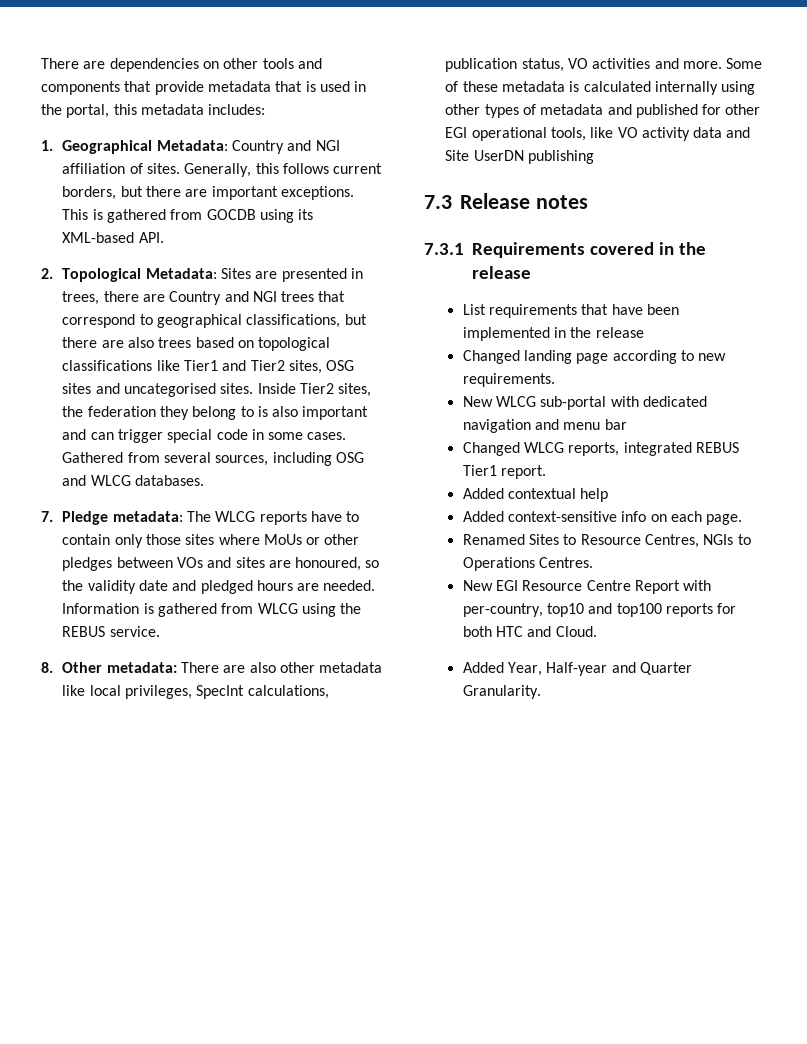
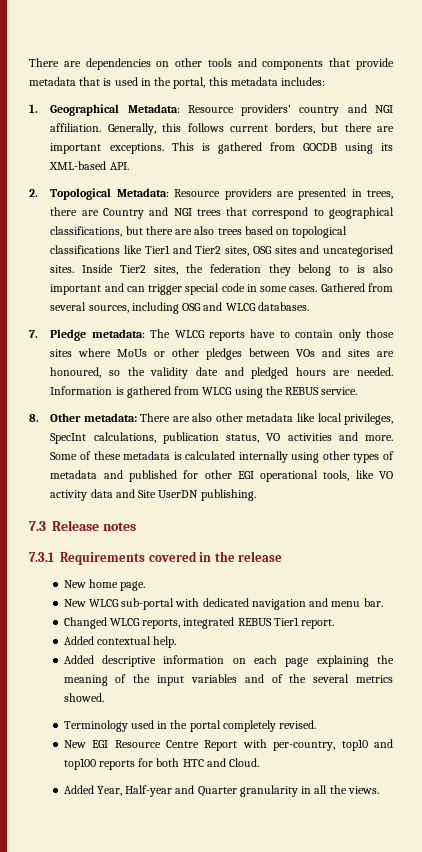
[231,140,340,154] [62,163,180,174] Country and NGI affiliation of sites. -> [187,104,393,116] [50,123,102,132] Resource providers’ country and NGI affiliation.
[220,268,251,279] Sites -> [174,188,272,200] Resource providers
[527,150,594,164] publishing -> [200,489,256,501] publishing.
[462,304,680,318] [462,327,644,341] [462,350,727,364] [462,373,555,387] List requirements that have been implemented in the release // Changed landing page according to new requirements. -> [63,579,146,591] New home page.
[604,419,627,430] bar -> [363,598,383,607] bar.
[580,488,609,502] [462,511,743,525] [462,534,751,548] [462,557,594,571] help // Added context-sensitive info on each page. // Renamed Sites to Resource Centres, NGIs to Operations Centres. -> [153,636,177,648] [63,655,395,667] [63,674,393,686] [63,693,104,702] [63,720,317,732] help. // Added descriptive information on each page explaining the meaning of the input variables and of the several metrics showed. // Terminology used in the portal completely revised.
[462,685,541,699] Granularity. -> [239,785,379,797] granularity in all the views.

